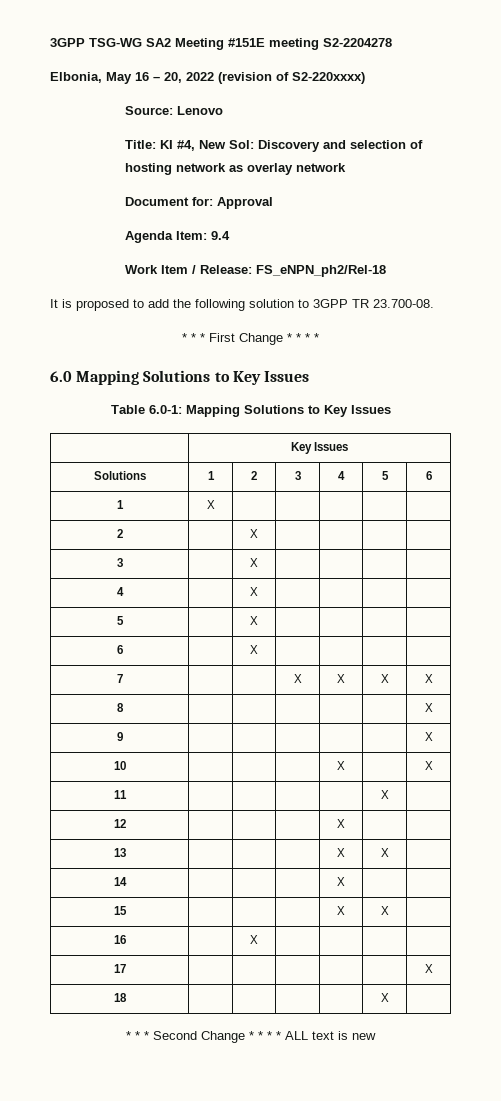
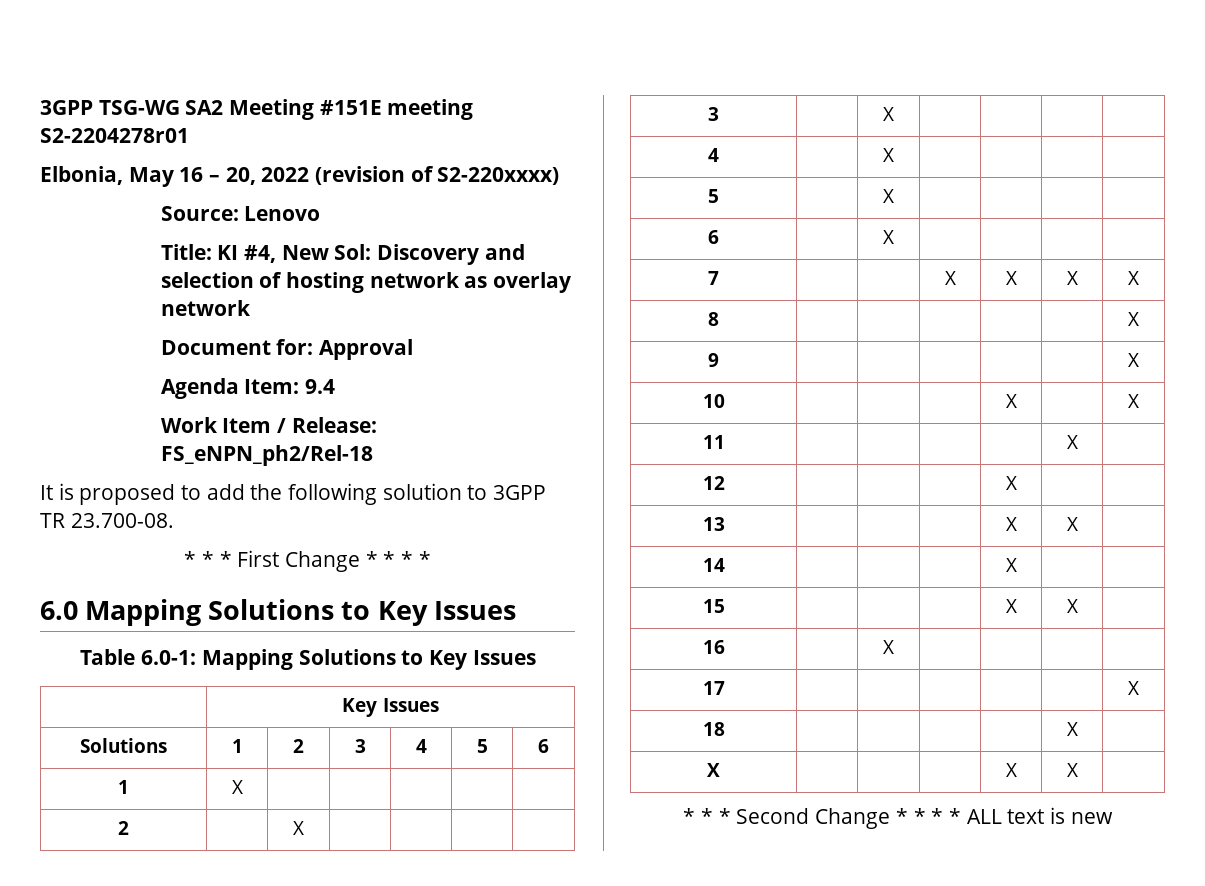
[323,38,392,47] S2-2204278 -> [40,128,189,143] S2-2204278r01
(389, 997) none -> [707,763,720,777] [1005,763,1017,777] [1066,763,1078,777] // X | | | | X | X |

